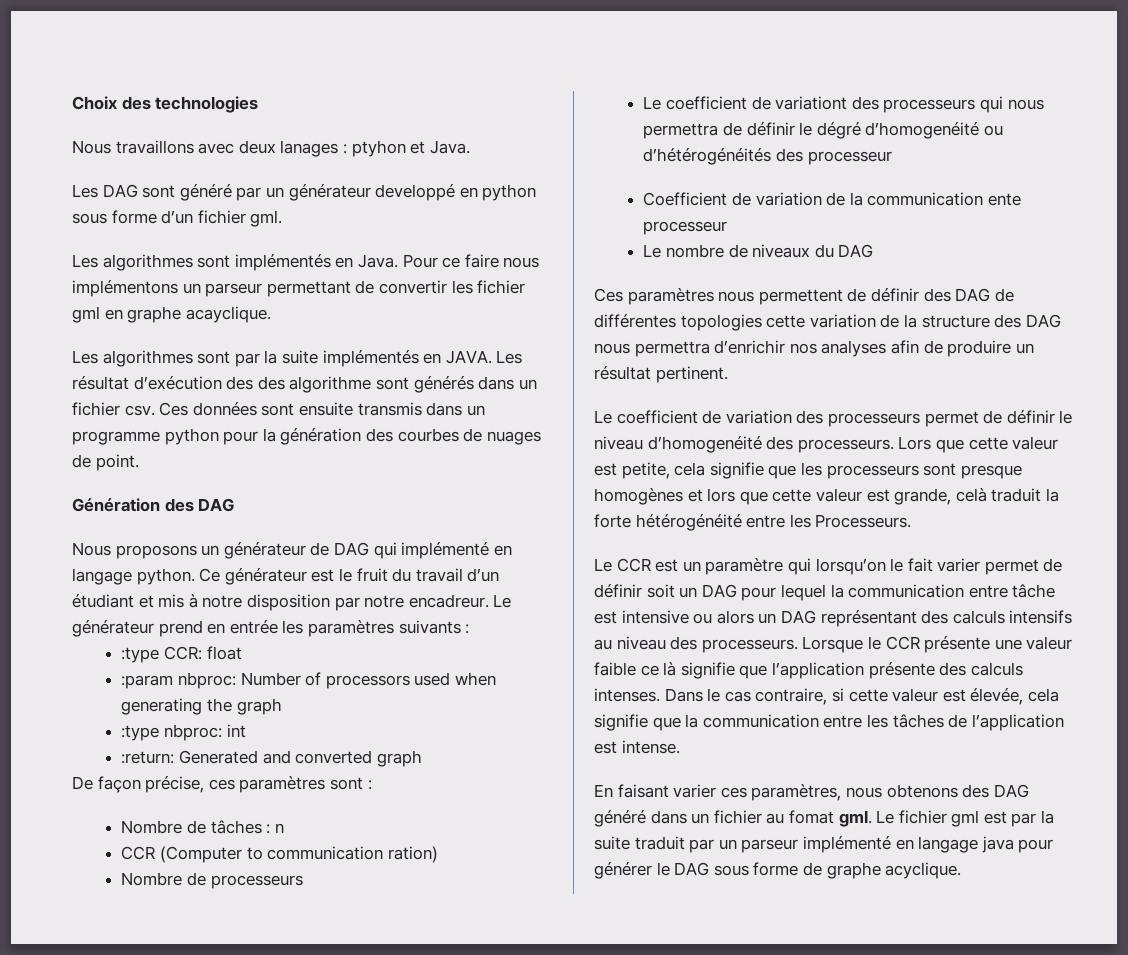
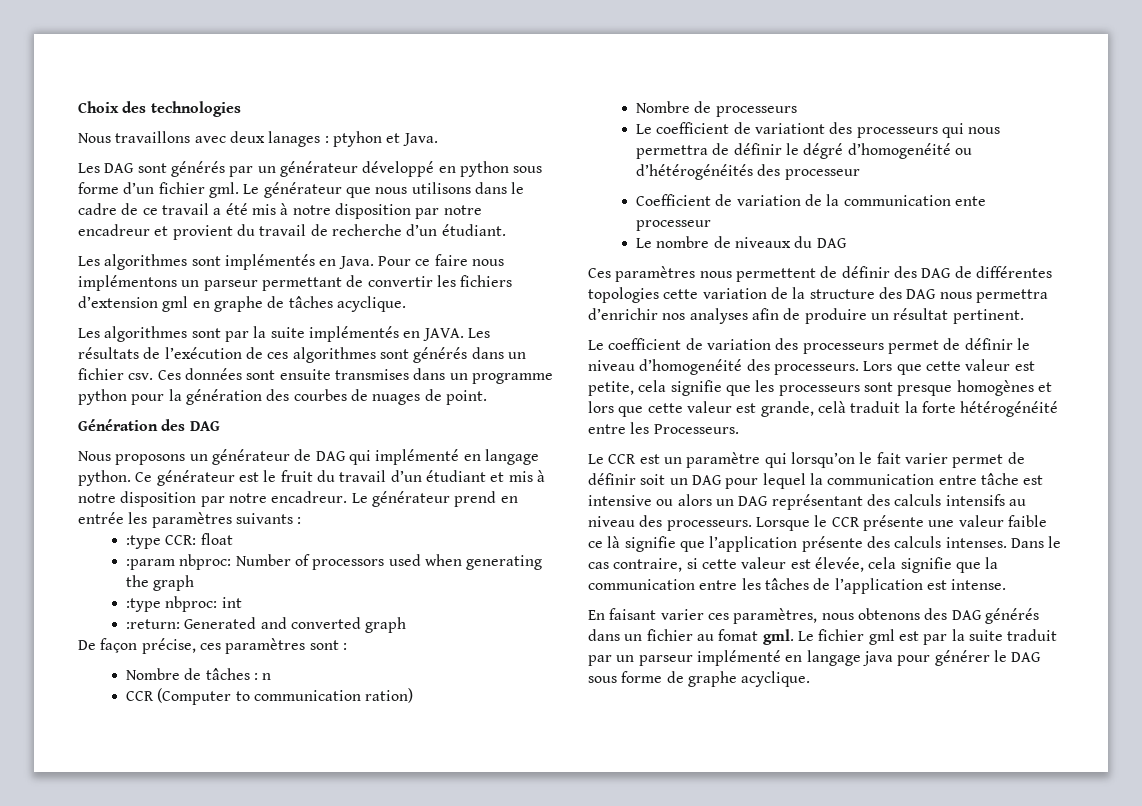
[179,184,232,201] généré -> [170,161,225,177] générés
[375,184,456,201] developpé -> [362,161,435,177] développé
(283, 218) none -> [243,182,525,198] [78,203,482,219] [78,224,506,240] Le générateur que nous utilisons dans le cadre de ce travail a été mis à notre disposition par notre encadreur et provient du travail de recherche d’un étudiant.
[477,280,526,294] fichier -> [460,275,513,287] [78,296,158,308] fichiers d’extension
[185,306,271,323] acayclique. -> [267,296,406,312] de tâches acyclique.
[72,376,372,393] résultat d’exécution des des algorithme -> [78,347,376,363] résultats de l’exécution de ces algorithmes
[357,402,422,416] transmis -> [334,369,409,380] transmises
[594,810,646,827] généré -> [984,608,1039,624] générés

